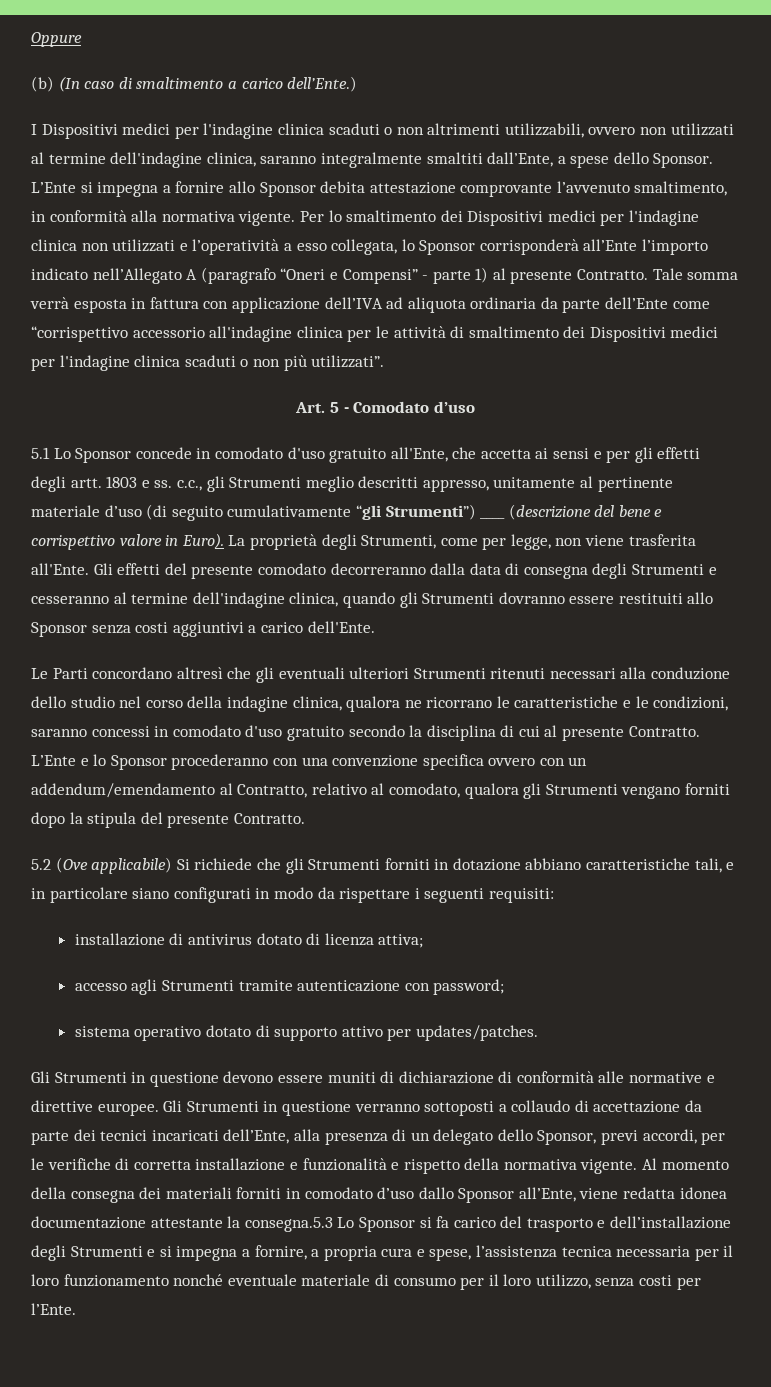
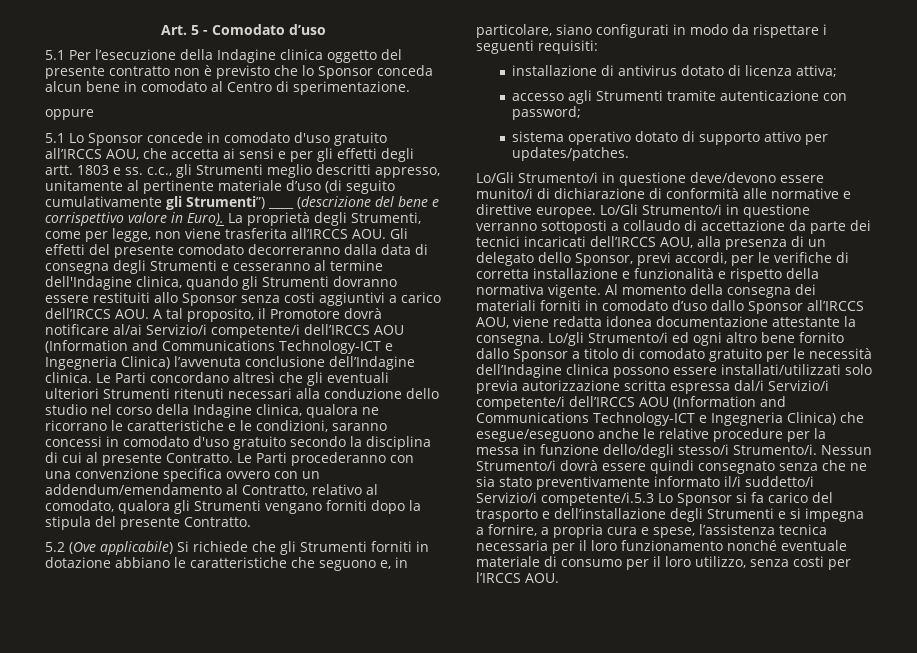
[31,32,82,47] [31,76,358,92] [31,123,734,139] [31,152,714,168] [31,181,728,197] [31,210,700,226] [31,239,709,255] [31,267,739,284] [30,297,710,313] [31,326,719,342] [31,355,385,371] Oppure // (b) (In caso di smaltimento a carico dell’Ente.) // I Dispositivi medici per l'indagine clinica scaduti o non altrimenti utilizzabili, ovvero non utilizzati al termine dell'indagine clinica, saranno integralmente smaltiti dall’Ente, a spese dello Sponsor. L’Ente si impegna a fornire allo Sponsor debita attestazione comprovante l’avvenuto smaltimento, in conformità alla normativa vigente. Per lo smaltimento dei Dispositivi medici per l'indagine clinica non utilizzati e l’operatività a esso collegata, lo Sponsor corrisponderà all’Ente l’importo indicato nell’Allegato A (paragrafo “Oneri e Compensi” - parte 1) al presente Contratto. Tale somma verrà esposta in fattura con applicazione dell’IVA ad aliquota ordinaria da parte dell’Ente come “corrispettivo accessorio all'indagine clinica per le attività di smaltimento dei Dispositivi medici per l'indagine clinica scaduti o non più utilizzati”. // -> (160, 30) none
(475, 407) none -> [45,49,402,63] [45,65,433,79] [45,81,410,95] [45,109,94,120] // 5.1 Per l’esecuzione della Indagine clinica oggetto del presente contratto non è previsto che lo Sponsor conceda alcun bene in comodato al Centro di sperimentazione. // oppure
[390,447,448,462] all'Ente, -> [45,148,139,160] all’IRCCS AOU,
[355,505,381,520] “gli -> [166,196,182,210] gli
[31,563,89,575] all'Ente. -> [291,228,386,239] all’IRCCS AOU.
[192,592,285,608] dell'indagine -> [45,276,132,290] dell'Indagine
[307,621,375,633] dell'Ente. // -> [45,308,382,322] [45,324,404,338] [45,340,393,354] [45,356,415,370] [45,372,92,383] dell’IRCCS AOU. A tal proposito, il Promotore dovrà notificare al/ai Servizio/i competente/i dell’IRCCS AOU (Information and Communications Technology-ICT e Ingegneria Clinica) l’avvenuta conclusione dell’Indagine clinica.
[226,696,288,712] indagine -> [193,404,252,418] Indagine
[31,754,167,770] L’Ente e lo Sponsor -> [237,452,287,463] Le Parti
[586,858,735,873] [31,887,128,903] caratteristiche tali, e in particolare -> [174,557,408,571] [476,24,552,38] le caratteristiche che seguono e, in particolare,
[31,1071,376,1087] Gli Strumenti in questione devono essere muniti -> [476,172,824,186] [476,188,533,199] Lo/Gli Strumento/i in questione deve/devono essere munito/i
[163,1100,259,1112] Gli Strumenti -> [600,204,722,215] Lo/Gli Strumento/i
[223,1129,290,1144] dell’Ente, -> [590,236,693,248] dell’IRCCS AOU,
[518,1187,576,1202] all’Ente, -> [807,300,864,311] [476,317,509,328] all’IRCCS AOU,
[244,1217,333,1232] consegna.5.3 -> [476,332,844,346] [476,348,872,362] [476,364,872,378] [476,380,829,394] [476,396,786,410] [476,412,864,426] [476,428,826,442] [476,444,872,458] [476,460,867,474] [476,476,814,490] [476,492,654,506] consegna. Lo/gli Strumento/i ed ogni altro bene fornito dallo Sponsor a titolo di comodato gratuito per le necessità dell’Indagine clinica possono essere installati/utilizzati solo previa autorizzazione scritta espressa dal/i Servizio/i competente/i dell’IRCCS AOU (Information and Communications Technology-ICT e Ingegneria Clinica) che esegue/eseguono anche le relative procedure per la messa in funzione dello/degli stesso/i Strumento/i. Nessun Strumento/i dovrà essere quindi consegnato senza che ne sia stato preventivamente informato il/i suddetto/i Servizio/i competente/i.5.3
[31,1303,76,1315] l’Ente. -> [476,572,559,583] l’IRCCS AOU.

